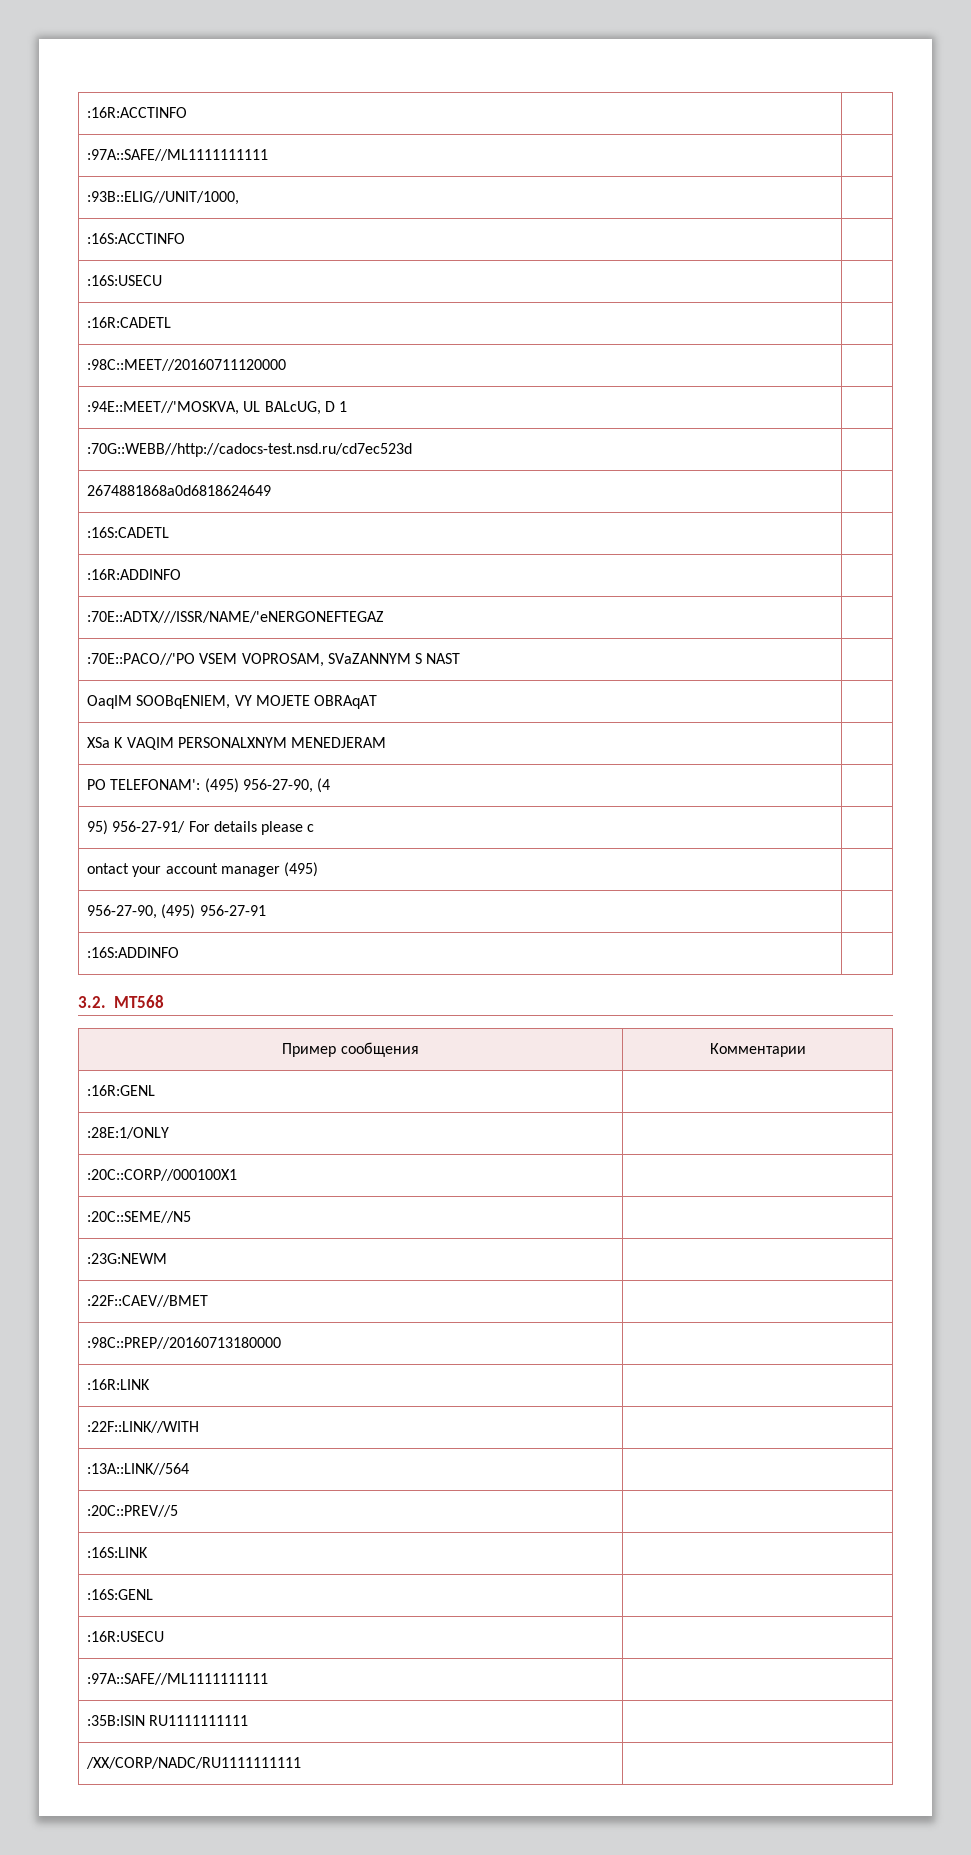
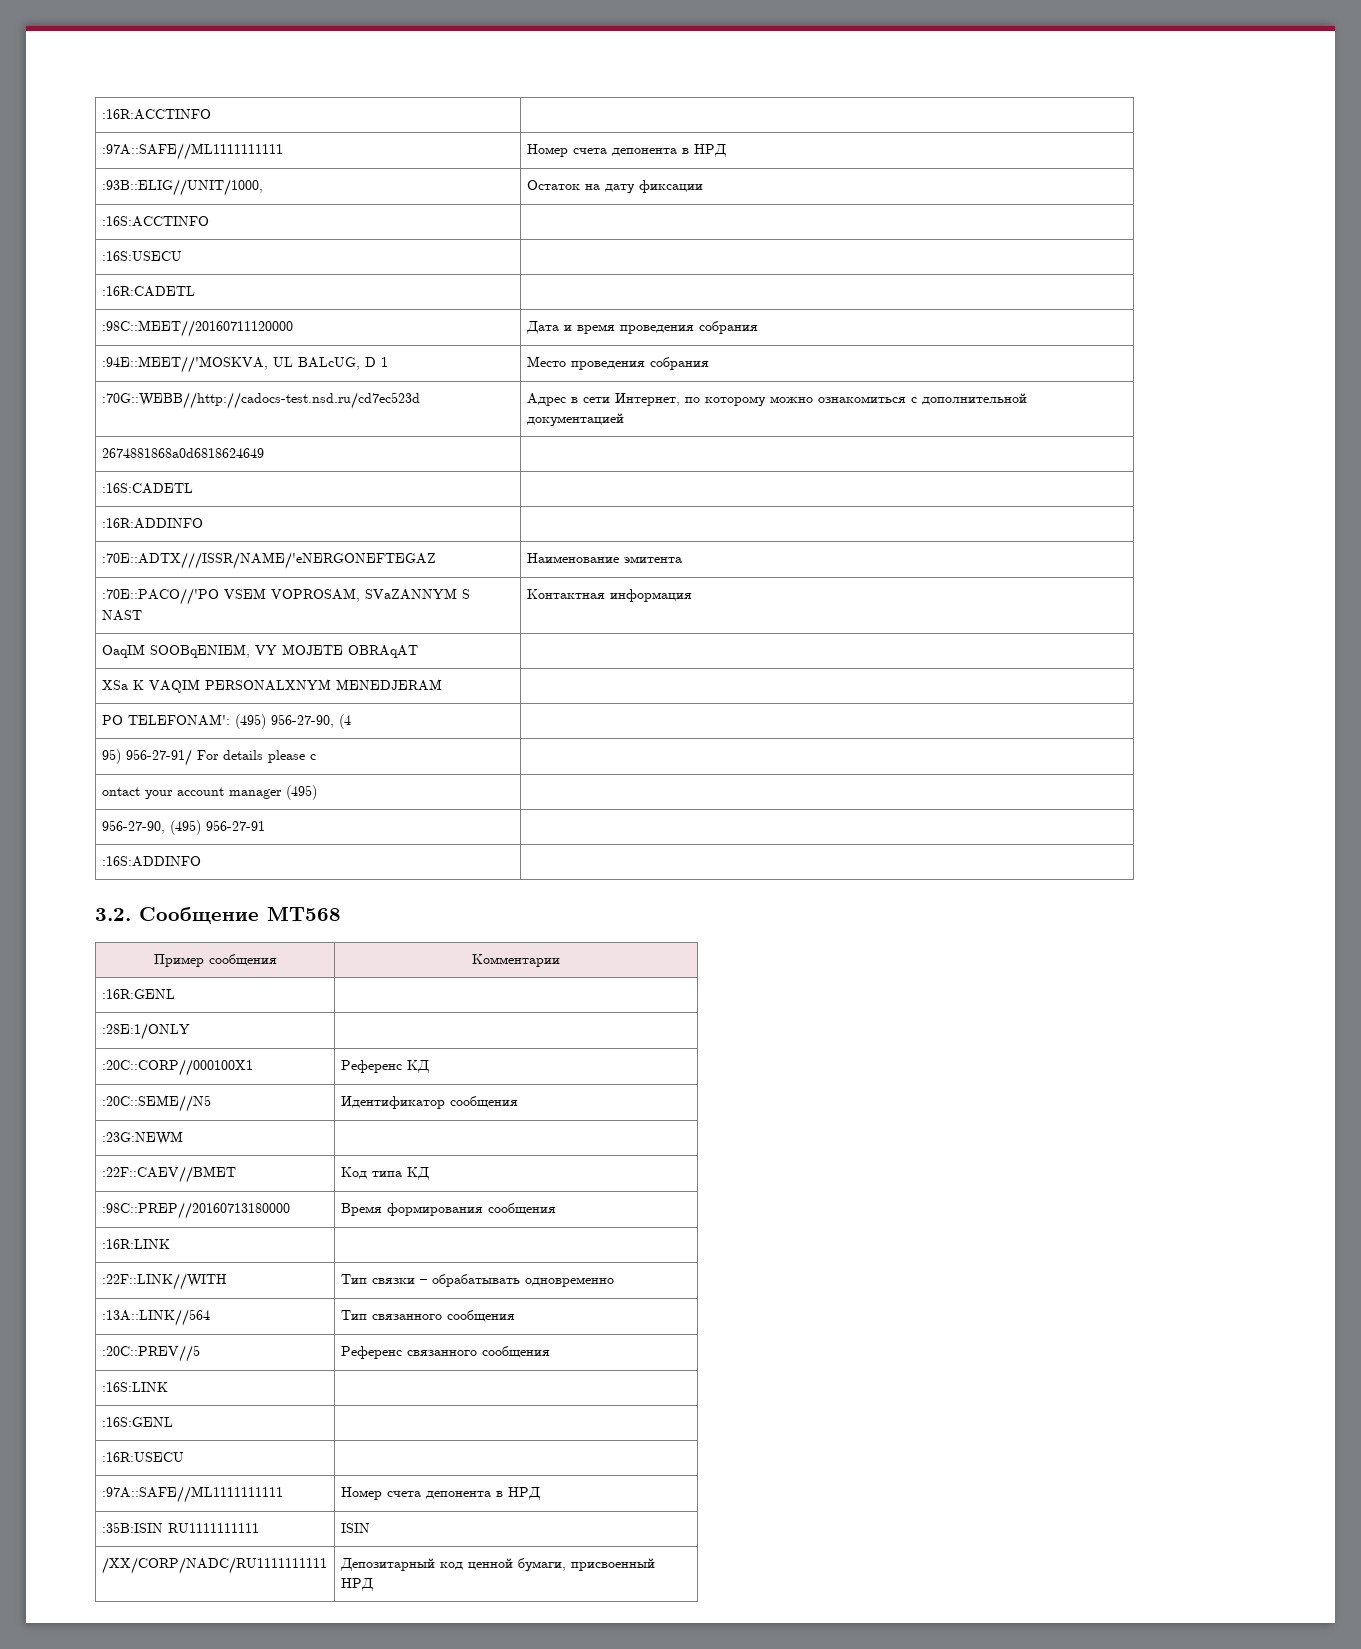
[87,191,240,205] // :93B::ELIG//UNIT/1000, | -> [526,144,726,157] [101,179,263,196] [526,180,703,194] Номер счета депонента в НРД // :93B::ELIG//UNIT/1000, | Остаток на дату фиксации
(287, 365) none -> [525,321,758,334] Дата и время проведения собрания
[87,443,413,457] // :70G::WEBB//http://cadocs-test.nsd.ru/cd7ec523d | -> [526,356,709,370] [101,392,420,409] [526,393,1027,407] [526,413,624,427] Место проведения собрания // :70G::WEBB//http://cadocs-test.nsd.ru/cd7ec523d | Адрес в сети Интернет, по которому можно ознакомиться с дополнительной документацией
(385, 617) none -> [526,553,682,563] Наименование эмитента
(461, 658) none -> [526,589,692,602] Контактная информация
(106, 1002) none -> [138,907,259,924] Сообщение
(238, 1175) none -> [340,1060,429,1073] Референс КД
(192, 1217) none -> [340,1096,518,1109] Идентификатор сообщения
[87,1337,282,1349] [87,1379,151,1390] [87,1421,200,1433] [87,1463,190,1475] [87,1505,179,1517] // :98C::PREP//20160713180000 | // :16R:LINK | // :22F::LINK//WITH | // :13A::LINK//564 | // :20C::PREV//5 | -> [340,1167,429,1180] [101,1202,290,1219] [340,1203,556,1216] [101,1239,170,1249] [101,1273,227,1290] [340,1274,614,1287] [101,1309,210,1326] [340,1310,515,1322] [101,1345,200,1362] [340,1346,550,1359] Код типа КД // :98C::PREP//20160713180000 | Время формирования сообщения // :16R:LINK | // :22F::LINK//WITH | Тип связки – обрабатывать одновременно // :13A::LINK//564 | Тип связанного сообщения // :20C::PREV//5 | Референс связанного сообщения
(269, 1679) none -> [340,1487,540,1500] Номер счета депонента в НРД
(249, 1720) none -> [340,1523,370,1533] ISIN
(302, 1763) none -> [339,1558,655,1572] [340,1578,373,1591] Депозитарный код ценной бумаги, присвоенный НРД

